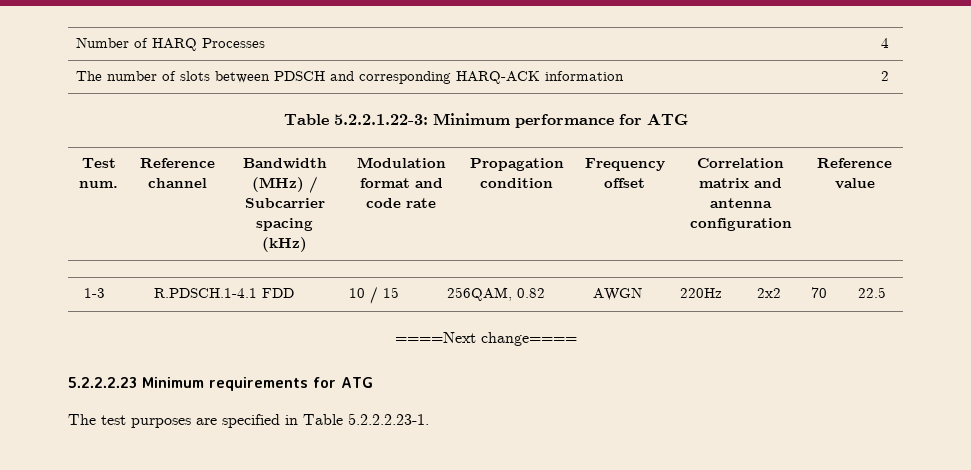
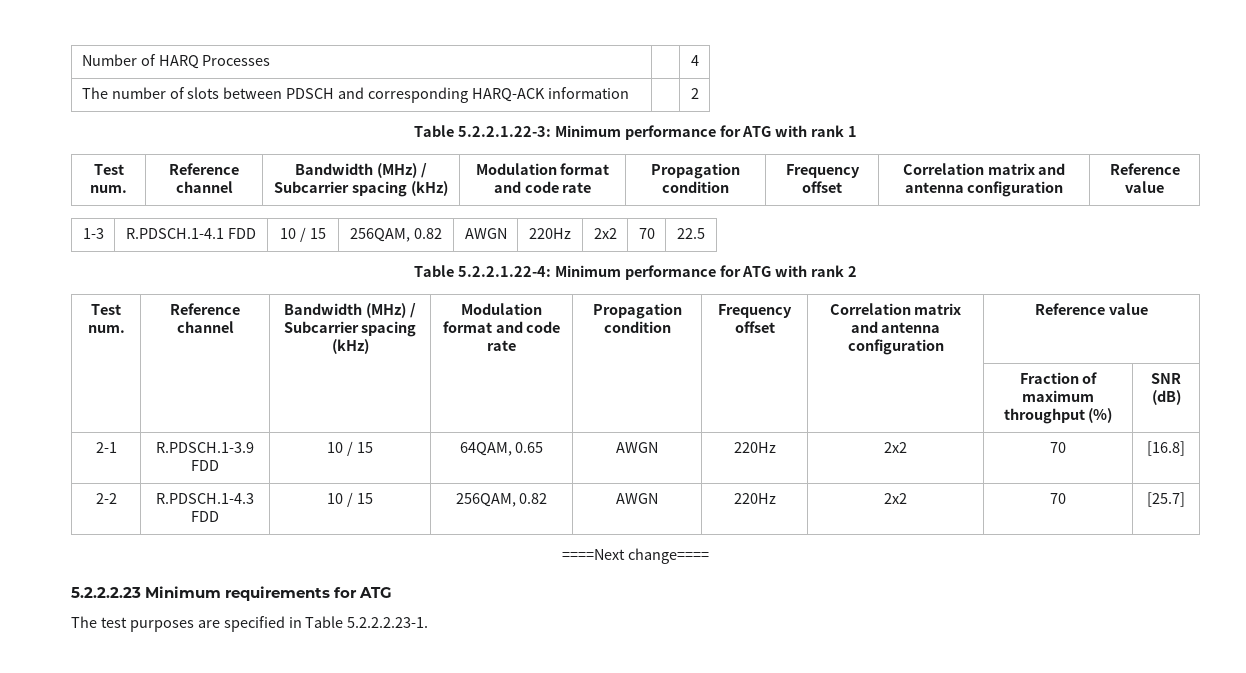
(688, 119) none -> [775,125,858,137] with rank 1
(886, 292) none -> [413,265,858,280] [91,304,121,315] [87,325,125,333] [170,303,240,315] [176,321,234,333] [284,303,416,318] [283,321,417,337] [331,339,369,354] [461,303,542,315] [442,321,561,333] [487,340,516,351] [592,303,682,319] [603,321,671,333] [718,304,792,318] [734,321,775,333] [829,303,962,315] [850,321,941,333] [847,339,944,355] [1035,303,1148,315] [1019,372,1098,384] [1022,390,1094,402] [1003,408,1113,424] [1151,373,1181,384] [1151,390,1181,405] [95,442,117,453] [156,442,254,453] [191,460,219,471] [327,441,373,456] [459,442,544,456] [616,442,658,453] [733,442,776,453] [884,442,907,453] [1050,442,1066,453] [1147,441,1185,456] [95,493,117,504] [156,493,254,504] [191,511,219,522] [327,492,373,507] [455,493,548,507] [616,493,658,504] [733,493,776,504] [884,493,907,504] [1050,493,1066,504] [1147,492,1185,507] // Table 5.2.2.1.22-4: Minimum performance for ATG with rank 2 // Test num. | Reference channel | Bandwidth (MHz) / Subcarrier spacing (kHz) | Modulation format and code rate | Propagation condition | Frequency offset | Correlation matrix and antenna configuration | Reference value // | | | | | | | Fraction of maximum throughput (%) | SNR (dB) // 2-1 | R.PDSCH.1-3.9 FDD | 10 / 15 | 64QAM, 0.65 | AWGN | 220Hz | 2x2 | 70 | [16.8] // 2-2 | R.PDSCH.1-4.3 FDD | 10 / 15 | 256QAM, 0.82 | AWGN | 220Hz | 2x2 | 70 | [25.7]

